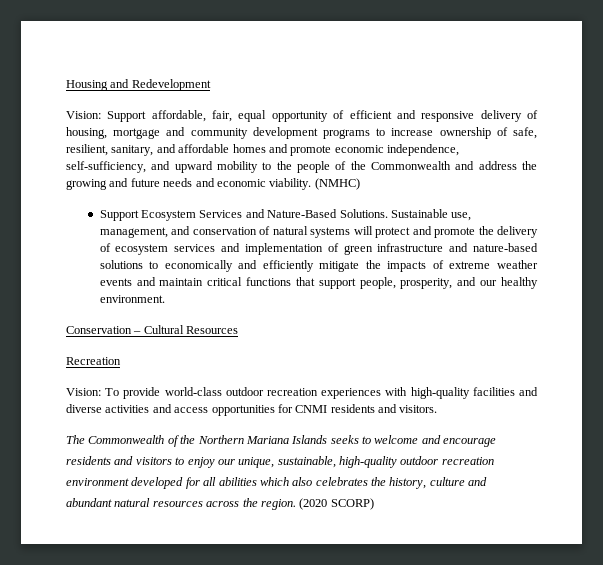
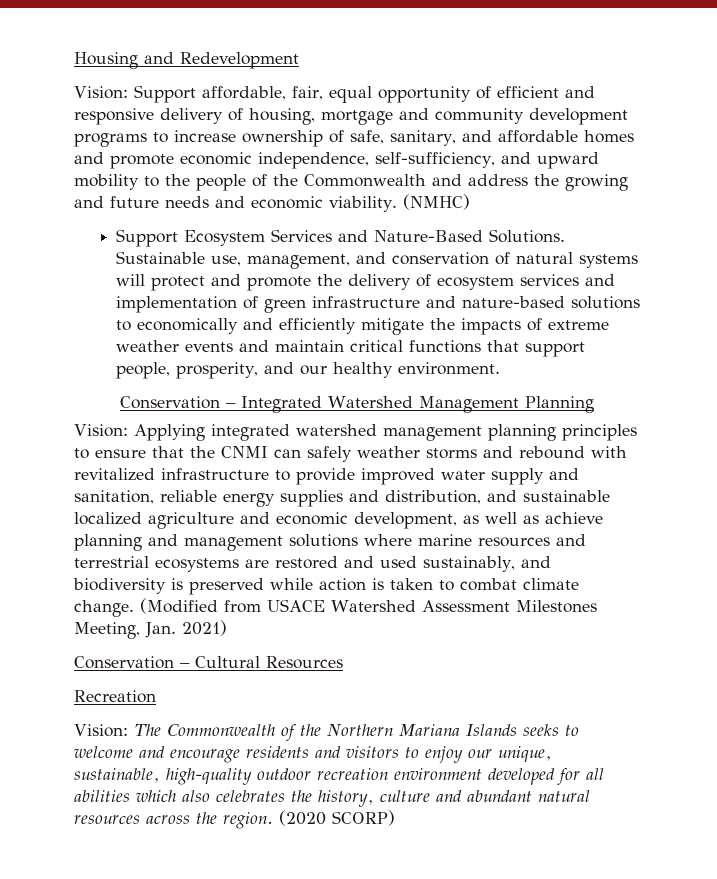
[66,144,108,156] resilient, -> (384, 137) none
(165, 299) none -> [120,396,595,413] [74,424,637,441] [74,446,627,462] [74,468,579,485] [74,490,610,507] [74,512,603,529] [74,534,586,551] [74,556,551,572] [73,578,579,595] [74,598,597,617] [74,620,227,639] // Conservation – Integrated Watershed Management Planning // Vision: Applying integrated watershed management planning principles to ensure that the CNMI can safely weather storms and rebound with revitalized infrastructure to provide improved water supply and sanitation, reliable energy supplies and distribution, and sustainable localized agriculture and economic development, as well as achieve planning and management solutions where marine resources and terrestrial ecosystems are restored and used sustainably, and biodiversity is preserved while action is taken to combat climate change. (Modified from USACE Watershed Assessment Milestones Meeting, Jan. 2021)
[105,387,538,399] [66,404,438,416] To provide world-class outdoor recreation experiences with high-quality facilities and diverse activities and access opportunities for CNMI residents and visitors. // -> (128, 730) none
(497, 442) // -> (240, 756) none
(494, 461) // -> (388, 774) none
(488, 481) // -> (462, 796) none

